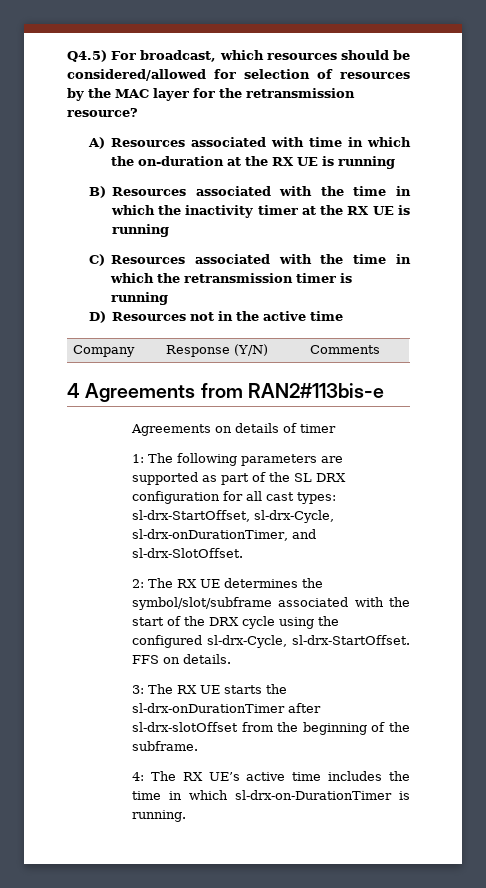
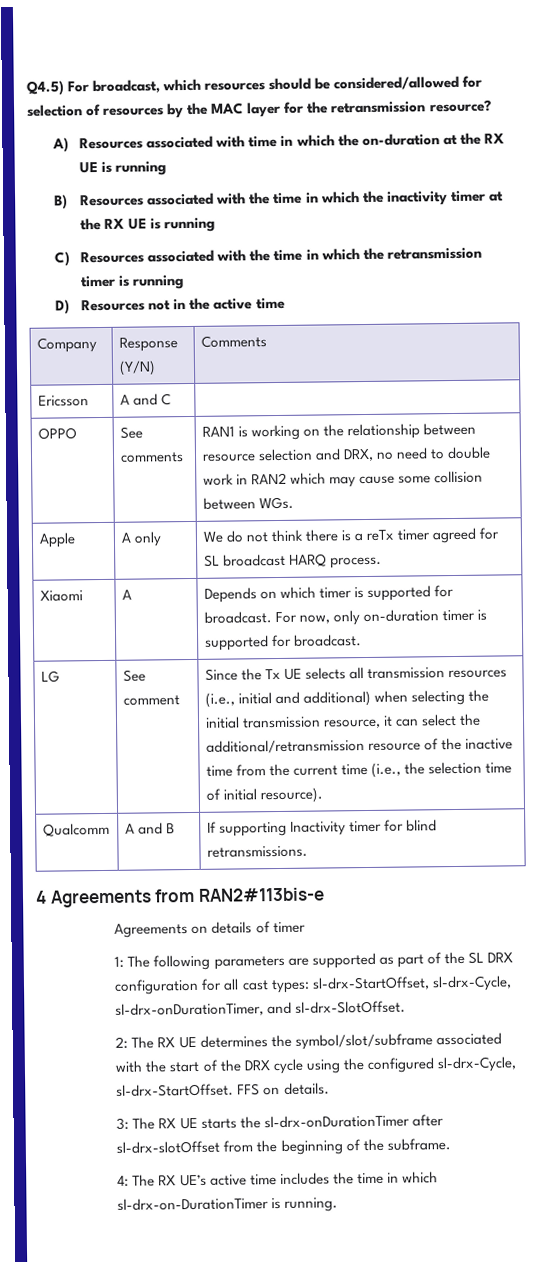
(381, 349) none -> [37,395,89,407] [119,393,172,406] [37,427,77,440] [119,426,143,439] [119,452,184,463] [201,422,477,441] [201,446,492,462] [202,470,484,488] [202,496,294,510] [38,532,76,548] [120,531,162,547] [202,527,500,544] [203,553,383,569] [39,590,83,602] [121,589,132,600] [203,584,455,603] [203,609,488,626] [204,634,363,651] [40,670,60,683] [122,669,146,682] [122,695,180,706] [204,667,508,681] [204,689,490,708] [204,713,482,729] [205,737,514,754] [205,761,513,778] [205,787,324,804] [42,822,110,837] [124,822,176,835] [206,819,438,837] [206,845,308,858] // Ericsson | A and C | // OPPO | See comments | RAN1 is working on the relationship between resource selection and DRX, no need to double work in RAN2 which may cause some collision between WGs. // Apple | A only | We do not think there is a reTx timer agreed for SL broadcast HARQ process. // Xiaomi | A | Depends on which timer is supported for broadcast. For now, only on-duration timer is supported for broadcast. // LG | See comment | Since the Tx UE selects all transmission resources (i.e., initial and additional) when selecting the initial transmission resource, it can select the additional/retransmission resource of the inactive time from the current time (i.e., the selection time of initial resource). // Qualcomm | A and B | If supporting Inactivity timer for blind retransmissions.

